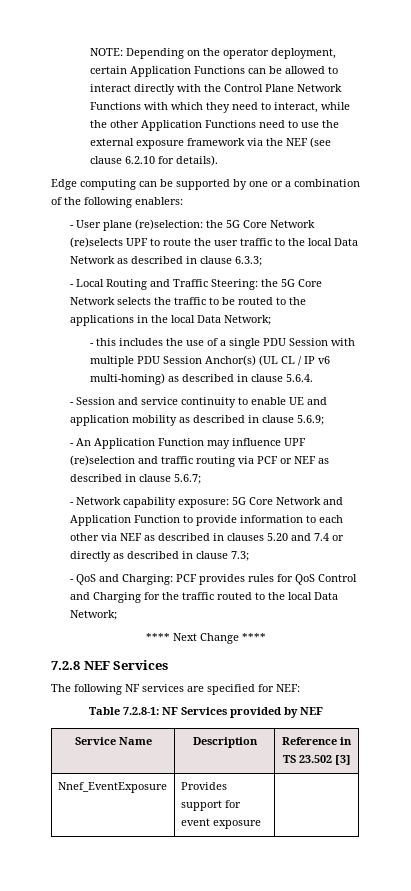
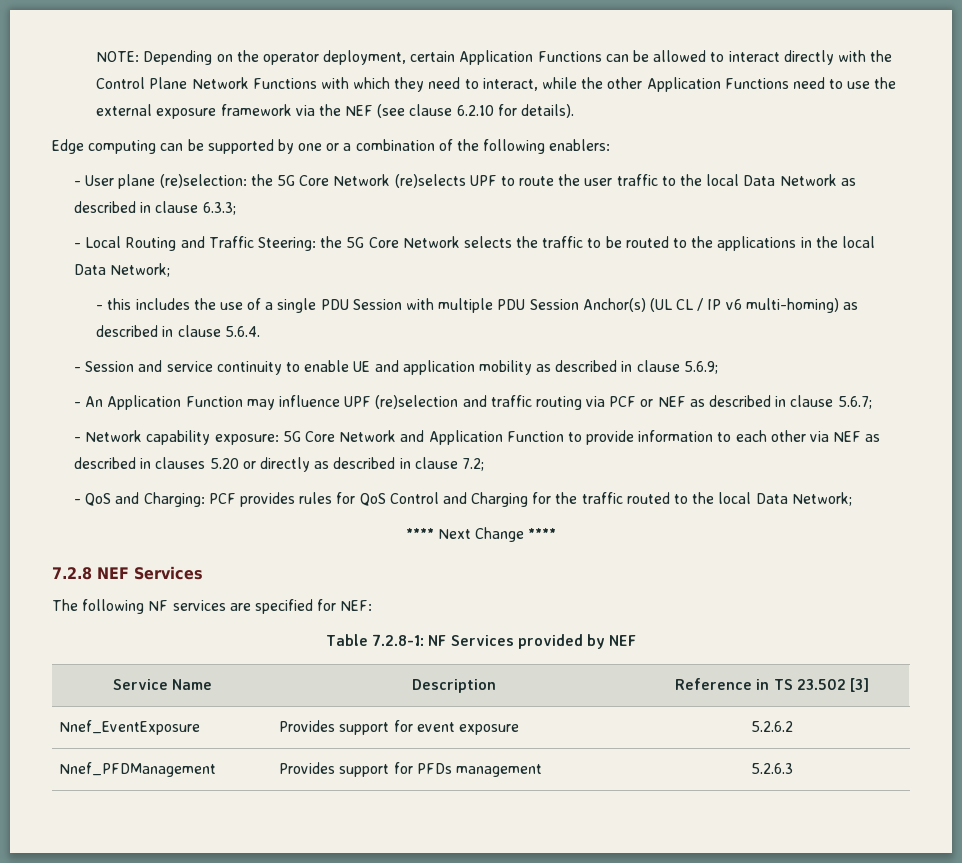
[291,533,330,541] and 7.4 -> (239, 463) none
[231,551,250,561] 7.3; -> [461,458,484,471] 7.2;
(261, 824) none -> [751,721,793,732] [59,762,217,777] [279,762,543,777] [751,763,793,774] 5.2.6.2 // Nnef_PFDManagement | Provides support for PFDs management | 5.2.6.3

